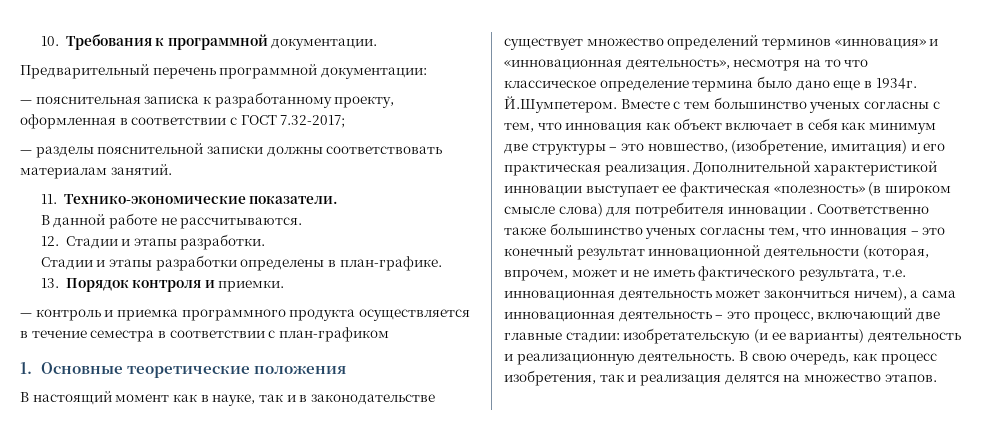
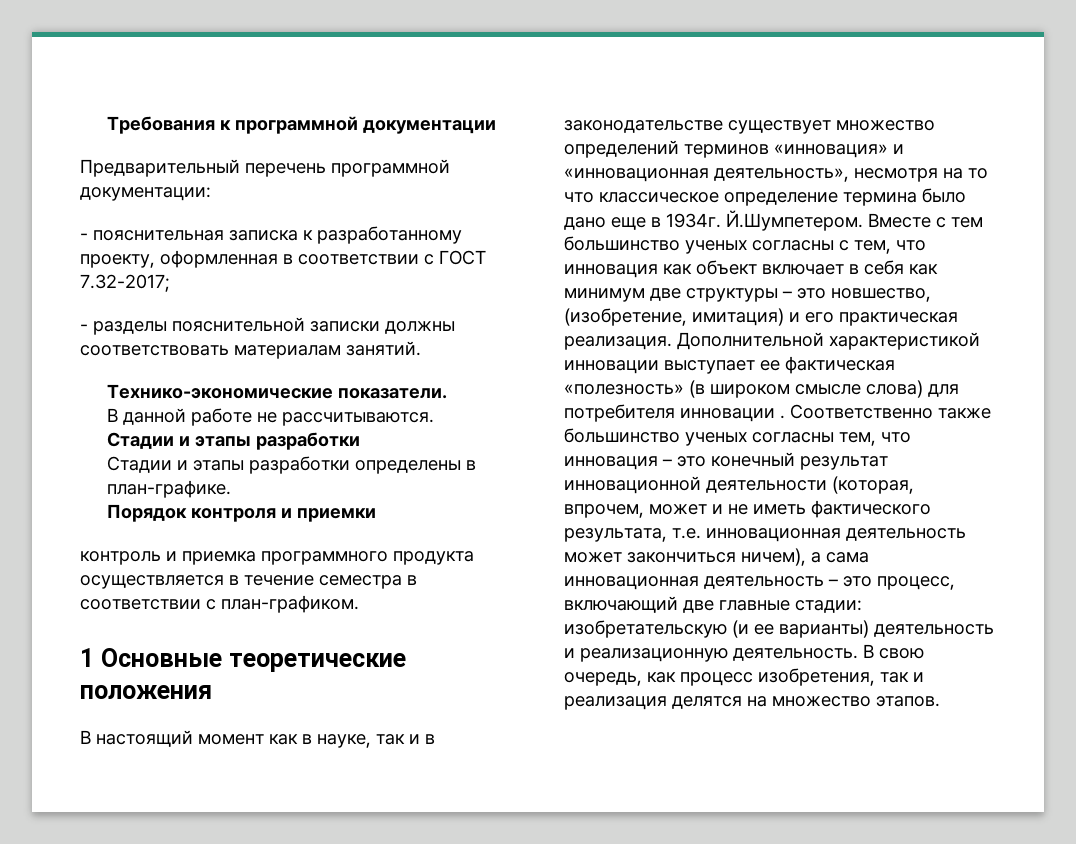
[40,36,59,46] 10. -> (106, 125) none
[271,38,378,50] документации. -> [362,120,496,134] документации
[20,100,32,104] — -> [80,233,88,240] -
[20,150,32,154] — -> [80,324,88,331] -
[40,194,57,204] 11. -> (421, 348) none
[40,234,266,250] 12. Стадии и этапы разработки. -> [106,432,360,450] Стадии и этапы разработки
[40,278,59,288] 13. -> (231, 489) none
[218,280,285,292] [20,313,32,317] приемки. // — -> [296,508,376,522] приемки //
[278,327,389,342] [20,362,32,374] план-графиком // 1. -> [221,595,359,613] [80,648,94,667] план-графиком. // 1

